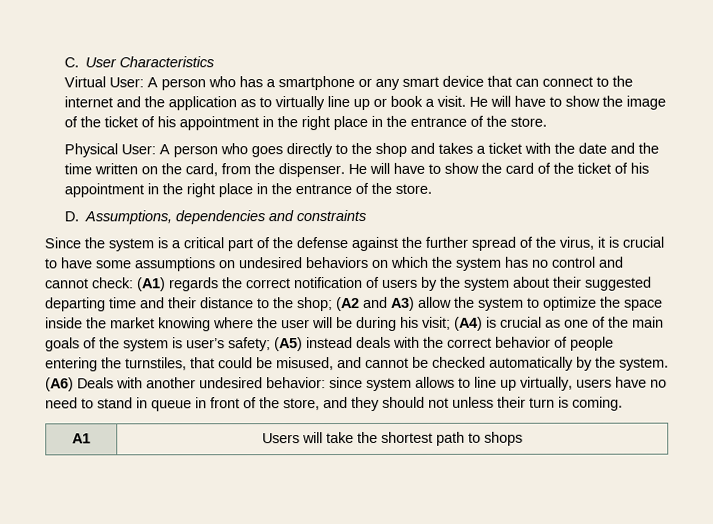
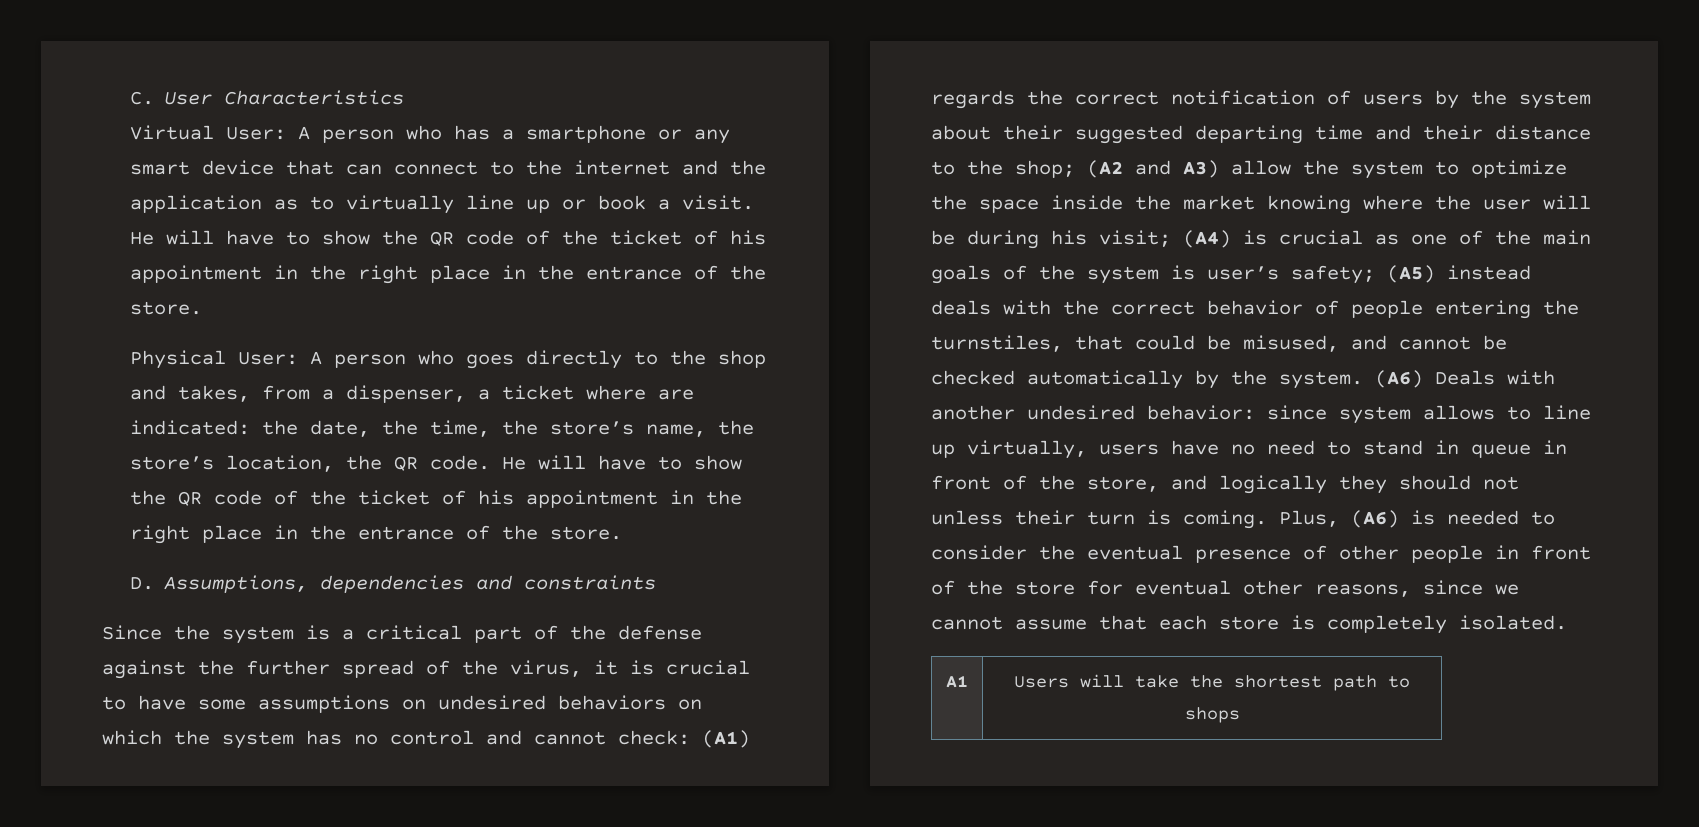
[625,95,666,110] image -> [429,230,514,246] QR code
[437,142,659,154] [63,162,534,178] takes a ticket with the date and the time written on the card, from the dispenser. He will have to show the card -> [177,385,694,403] [129,420,754,437] [129,455,742,472] [129,490,262,506] takes, from a dispenser, a ticket where are indicated: the date, the time, the store’s name, the store’s location, the QR code. He will have to show the QR code
(348, 403) none -> [1219,475,1327,494] logically
(623, 403) none -> [1279,510,1555,528] [931,545,1591,563] [931,580,1519,597] [931,615,1567,634] Plus, (A6) is needed to consider the eventual presence of other people in front of the store for eventual other reasons, since we cannot assume that each store is completely isolated.

